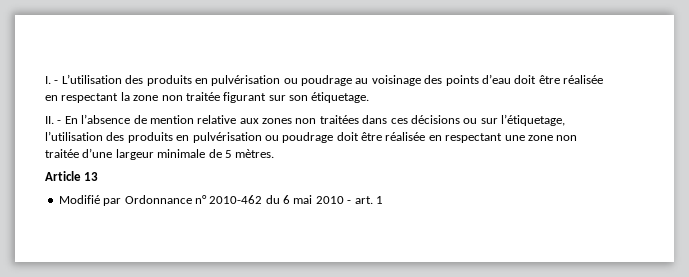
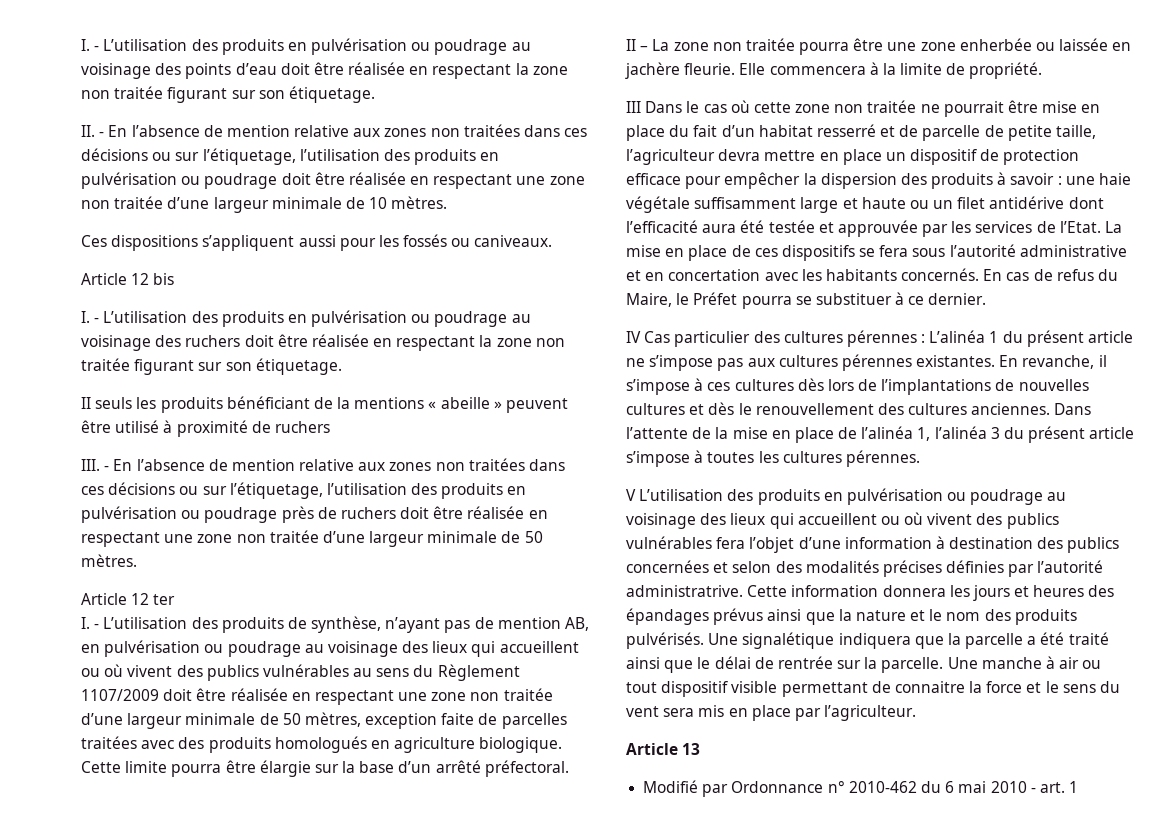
[224,149,275,158] 5 mètres. -> [369,196,448,209] [81,234,553,251] [81,273,175,285] [81,310,531,327] [81,334,565,351] [81,358,342,375] [81,396,569,413] [81,420,330,437] [81,458,566,471] [81,482,527,499] [81,506,548,523] [81,530,543,547] [81,554,137,567] [81,593,176,605] [81,616,590,633] [81,640,579,657] [81,664,520,681] [81,688,553,705] [81,712,567,729] [81,736,563,753] [81,760,569,777] [626,38,1132,55] [625,62,1043,79] [626,100,1101,117] [626,124,1097,141] [626,149,1080,165] [626,172,1132,189] [626,196,1104,213] [626,220,1123,237] [626,244,1127,261] [626,268,1119,281] [626,292,987,309] [626,330,1134,347] [626,354,1107,371] [626,378,1089,395] [626,402,1092,415] [626,426,1135,443] [626,450,920,467] [626,488,1067,505] [626,512,1059,529] [626,536,1120,553] [626,560,1104,577] [626,585,1115,601] [626,608,1077,625] [626,632,1109,649] [626,656,1102,673] [626,681,1121,697] [626,705,917,721] 10 mètres. // Ces dispositions s’appliquent aussi pour les fossés ou caniveaux. // Article 12 bis // I. - L’utilisation des produits en pulvérisation ou poudrage au voisinage des ruchers doit être réalisée en respectant la zone non traitée figurant sur son étiquetage. // II seuls les produits bénéficiant de la mentions « abeille » peuvent être utilisé à proximité de ruchers // III. - En l’absence de mention relative aux zones non traitées dans ces décisions ou sur l’étiquetage, l’utilisation des produits en pulvérisation ou poudrage près de ruchers doit être réalisée en respectant une zone non traitée d’une largeur minimale de 50 mètres. // Article 12 ter // I. - L’utilisation des produits de synthèse, n’ayant pas de mention AB, en pulvérisation ou poudrage au voisinage des lieux qui accueillent ou où vivent des publics vulnérables au sens du Règlement 1107/2009 doit être réalisée en respectant une zone non traitée d’une largeur minimale de 50 mètres, exception faite de parcelles traitées avec des produits homologués en agriculture biologique. Cette limite pourra être élargie sur la base d’un arrêté préfectoral. // II – La zone non traitée pourra être une zone enherbée ou laissée en jachère fleurie. Elle commencera à la limite de propriété. // III Dans le cas où cette zone non traitée ne pourrait être mise en place du fait d’un habitat resserré et de parcelle de petite taille, l’agriculteur devra mettre en place un dispositif de protection efficace pour empêcher la dispersion des produits à savoir : une haie végétale suffisamment large et haute ou un filet antidérive dont l’efficacité aura été testée et approuvée par les services de l’Etat. La mise en place de ces dispositifs se fera sous l’autorité administrative et en concertation avec les habitants concernés. En cas de refus du Maire, le Préfet pourra se substituer à ce dernier. // IV Cas particulier des cultures pérennes : L’alinéa 1 du présent article ne s’impose pas aux cultures pérennes existantes. En revanche, il s’impose à ces cultures dès lors de l’implantations de nouvelles cultures et dès le renouvellement des cultures anciennes. Dans l’attente de la mise en place de l’alinéa 1, l’alinéa 3 du présent article s’impose à toutes les cultures pérennes. // V L’utilisation des produits en pulvérisation ou poudrage au voisinage des lieux qui accueillent ou où vivent des publics vulnérables fera l’objet d’une information à destination des publics concernées et selon des modalités précises définies par l’autorité administratrive. Cette information donnera les jours et heures des épandages prévus ainsi que la nature et le nom des produits pulvérisés. Une signalétique indiquera que la parcelle a été traité ainsi que le délai de rentrée sur la parcelle. Une manche à air ou tout dispositif visible permettant de connaitre la force et le sens du vent sera mis en place par l’agriculteur.

